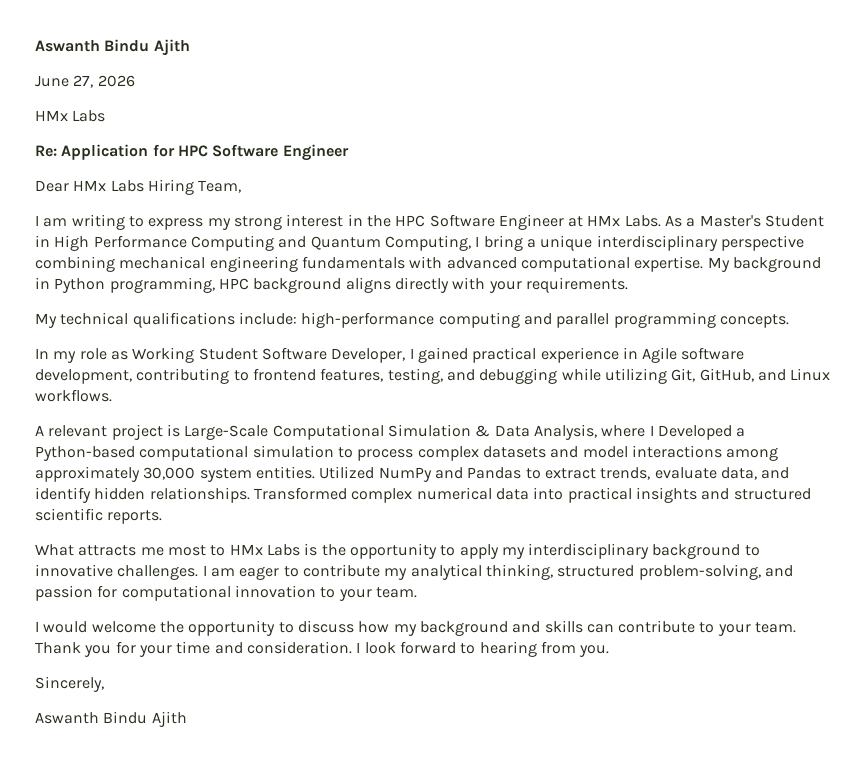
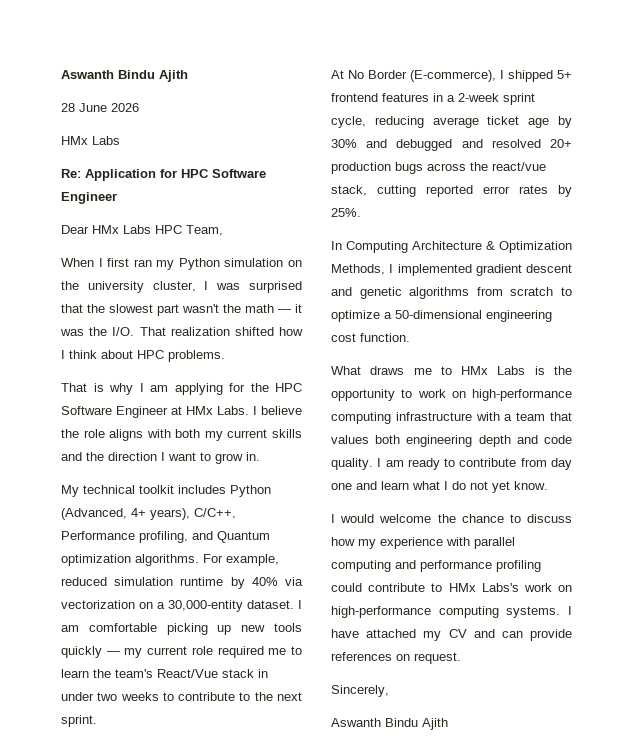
[35,75,94,88] June 27, -> [61,103,107,112] 28 June
[147,179,194,195] Hiring -> [155,225,182,234] HPC
[35,214,363,230] I am writing to express my strong interest in -> [61,258,302,270] [61,281,302,293] [61,304,302,316] [60,327,303,336] [61,350,225,362] [61,383,245,395] When I first ran my Python simulation on the university cluster, I was surprised that the slowest part wasn't the math — it was the I/O. That realization shifted how I think about HPC problems. // That is why I am applying for
[665,215,825,227] [35,235,804,251] [35,256,821,272] [35,277,628,293] [35,312,789,328] [35,347,745,363] [35,368,831,384] [35,389,112,402] [35,424,746,440] [35,445,779,461] [35,466,790,482] [35,487,811,503] [35,508,163,524] [35,544,206,556] As a Master's Student in High Performance Computing and Quantum Computing, I bring a unique interdisciplinary perspective combining mechanical engineering fundamentals with advanced computational expertise. My background in Python programming, HPC background aligns directly with your requirements. // My technical qualifications include: high-performance computing and parallel programming concepts. // In my role as Working Student Software Developer, I gained practical experience in Agile software development, contributing to frontend features, testing, and debugging while utilizing Git, GitHub, and Linux workflows. // A relevant project is Large-Scale Computational Simulation & Data Analysis, where I Developed a Python-based computational simulation to process complex datasets and model interactions among approximately 30,000 system entities. Utilized NumPy and Pandas to extract trends, evaluate data, and identify hidden relationships. Transformed complex numerical data into practical insights and structured scientific reports. // What attracts me most -> [253,406,302,415] [61,429,302,441] [61,452,260,464] [61,485,271,497] [61,508,236,520] [61,531,270,543] [61,554,279,566] [61,577,303,589] [61,600,302,612] [61,623,302,635] [61,646,302,658] [61,669,268,678] [61,692,302,701] [61,715,97,727] [331,70,572,82] [331,93,535,105] [331,116,572,128] [331,139,572,151] [331,162,546,174] [331,185,572,197] [331,208,361,217] [331,241,572,253] [331,264,572,276] [331,287,572,299] [331,310,552,322] [331,333,410,342] [331,366,432,375] I believe the role aligns with both my current skills and the direction I want to grow in. // My technical toolkit includes Python (Advanced, 4+ years), C/C++, Performance profiling, and Quantum optimization algorithms. For example, reduced simulation runtime by 40% via vectorization on a 30,000-entity dataset. I am comfortable picking up new tools quickly — my current role required me to learn the team's React/Vue stack in under two weeks to contribute to the next sprint. // At No Border (E-commerce), I shipped 5+ frontend features in a 2-week sprint cycle, reducing average ticket age by 30% and debugged and resolved 20+ production bugs across the react/vue stack, cutting reported error rates by 25%. // In Computing Architecture & Optimization Methods, I implemented gradient descent and genetic algorithms from scratch to optimize a 50-dimensional engineering cost function. // What draws me
[459,543,760,559] [35,564,793,580] [35,585,417,601] apply my interdisciplinary background to innovative challenges. I am eager to contribute my analytical thinking, structured problem-solving, and passion for computational innovation to your team. -> [417,389,572,401] [331,412,572,424] [331,435,572,447] [331,458,572,470] [331,481,548,493] work on high-performance computing infrastructure with a team that values both engineering depth and code quality. I am ready to contribute from day one and learn what I do not yet know.
[188,620,276,636] opportunity -> [461,514,504,523] chance
[419,620,797,636] [35,641,610,657] background and skills can contribute to your team. Thank you for your time and consideration. I look forward to hearing from you. -> [380,537,515,549] [331,560,541,572] [331,583,572,592] [331,606,572,618] [331,629,572,641] [331,652,461,664] experience with parallel computing and performance profiling could contribute to HMx Labs's work on high-performance computing systems. I have attached my CV and can provide references on request.

